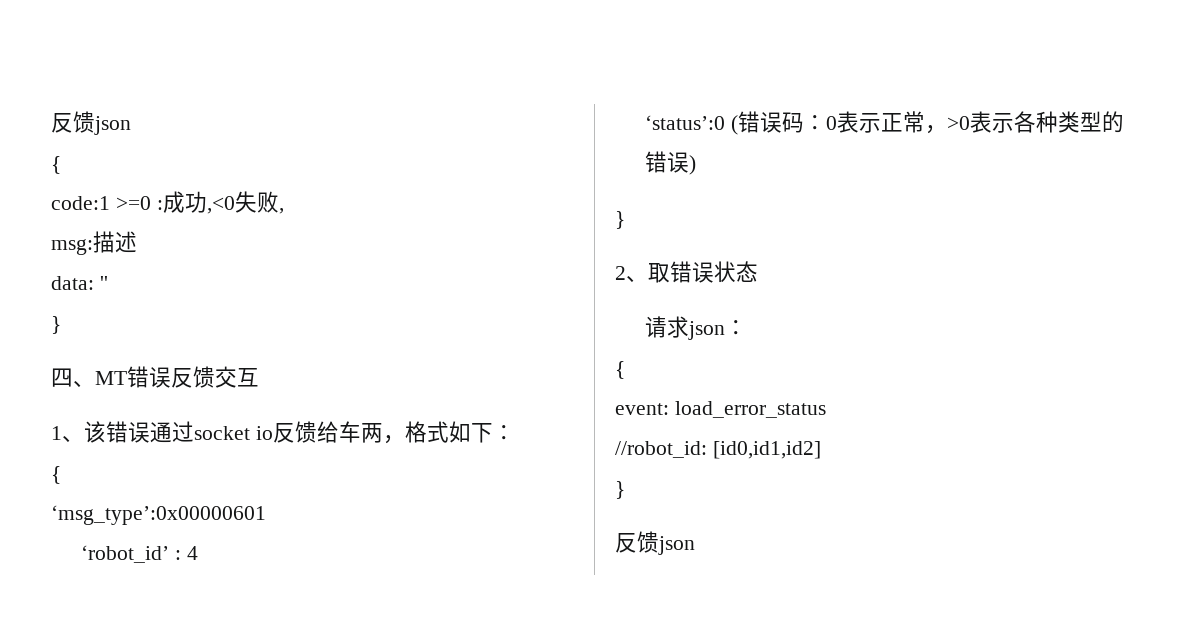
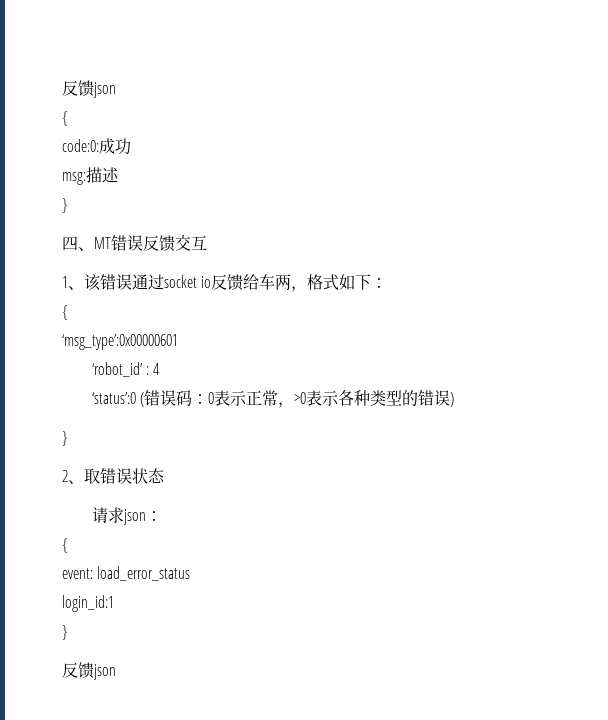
[51,191,284,214] code:1 >=0 :成功,<0失败, -> [62,138,131,155] code:0:成功
[51,276,108,290] // data: '' -> (119, 175) none
[615,441,821,459] //robot_id: [id0,id1,id2] -> [62,595,114,612] login_id:1

